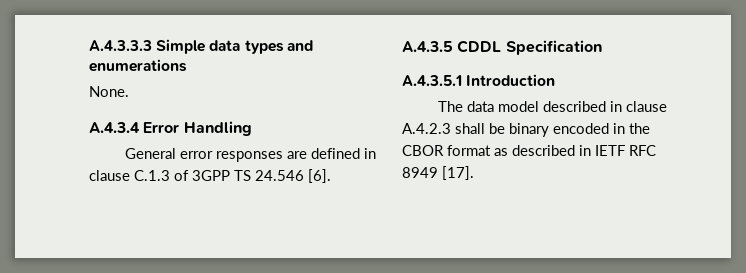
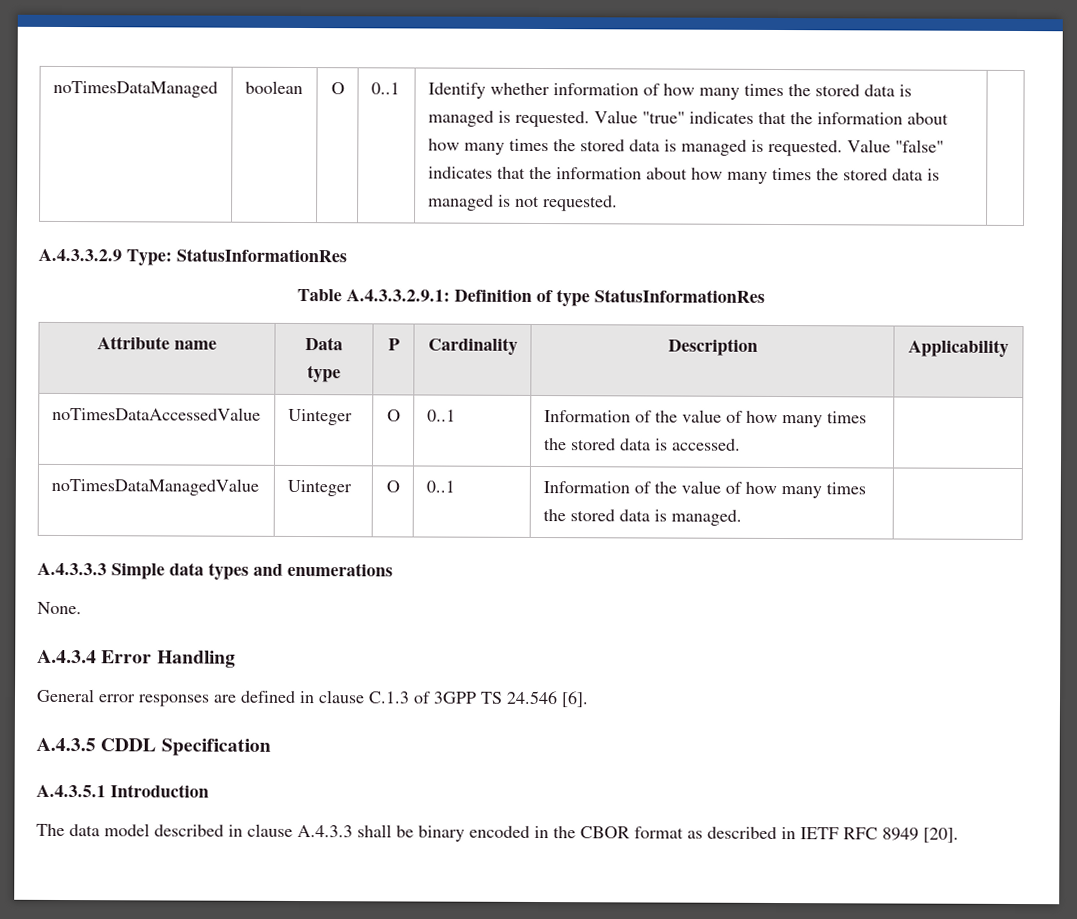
(89, 45) none -> [52,80,218,98] [244,80,303,95] [330,82,345,95] [370,82,400,95] [427,82,912,100] [427,110,949,128] [427,138,944,157] [427,166,940,184] [427,194,618,212] [38,248,347,266] [297,288,765,307] [97,336,217,350] [305,337,343,351] [307,365,341,383] [387,338,400,351] [427,337,518,355] [667,338,758,356] [908,339,1009,357] [51,406,261,421] [287,408,353,426] [386,409,401,422] [426,409,456,422] [543,409,867,428] [543,438,741,451] [50,477,259,496] [286,479,352,497] [385,480,400,493] [425,480,455,493] [542,480,866,499] [542,509,742,526] noTimesDataManaged | boolean | O | 0..1 | Identify whether information of how many times the stored data is managed is requested. Value "true" indicates that the information about how many times the stored data is managed is requested. Value "false" indicates that the information about how many times the stored data is managed is not requested. | // A.4.3.3.2.9 Type: StatusInformationRes // Table A.4.3.3.2.9.1: Definition of type StatusInformationRes // Attribute name | Data type | P | Cardinality | Description | Applicability // noTimesDataAccessedValue | Uinteger | O | 0..1 | Information of the value of how many times the stored data is accessed. | // noTimesDataManagedValue | Uinteger | O | 0..1 | Information of the value of how many times the stored data is managed. | //
[402,123,451,134] A.4.2.3 -> [297,824,353,838] A.4.3.3
[442,166,474,180] [17]. -> [923,827,959,843] [20].

